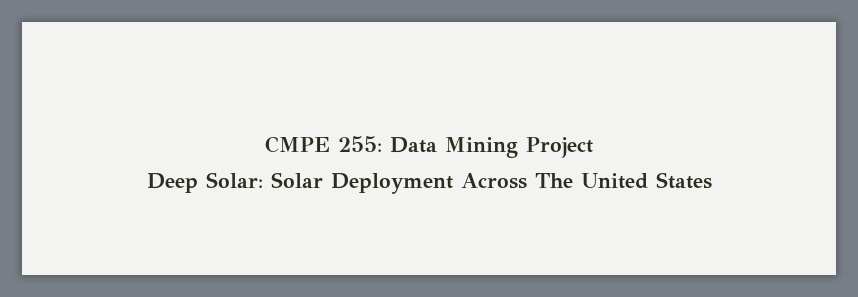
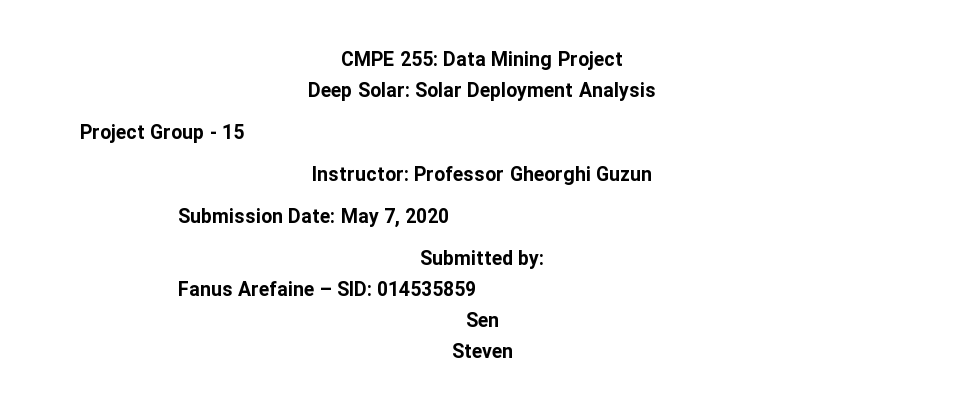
[460,172,712,189] Across The United States -> [578,82,656,101] [80,124,244,143] [312,166,652,185] [178,208,450,228] [419,250,545,269] [178,281,477,296] [465,312,499,327] [451,343,513,358] Analysis // Project Group - 15 // Instructor: Professor Gheorghi Guzun // Submission Date: May 7, 2020 // Submitted by: // Fanus Arefaine – SID: 014535859 // Sen // Steven

